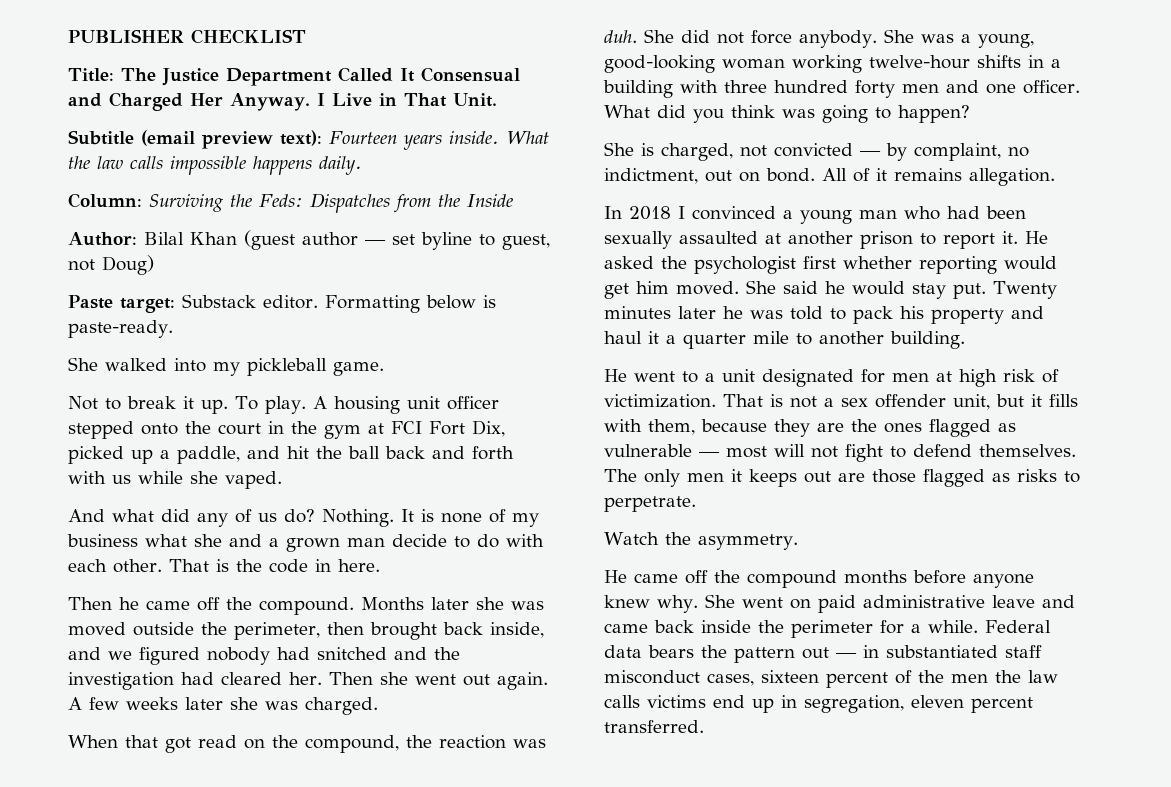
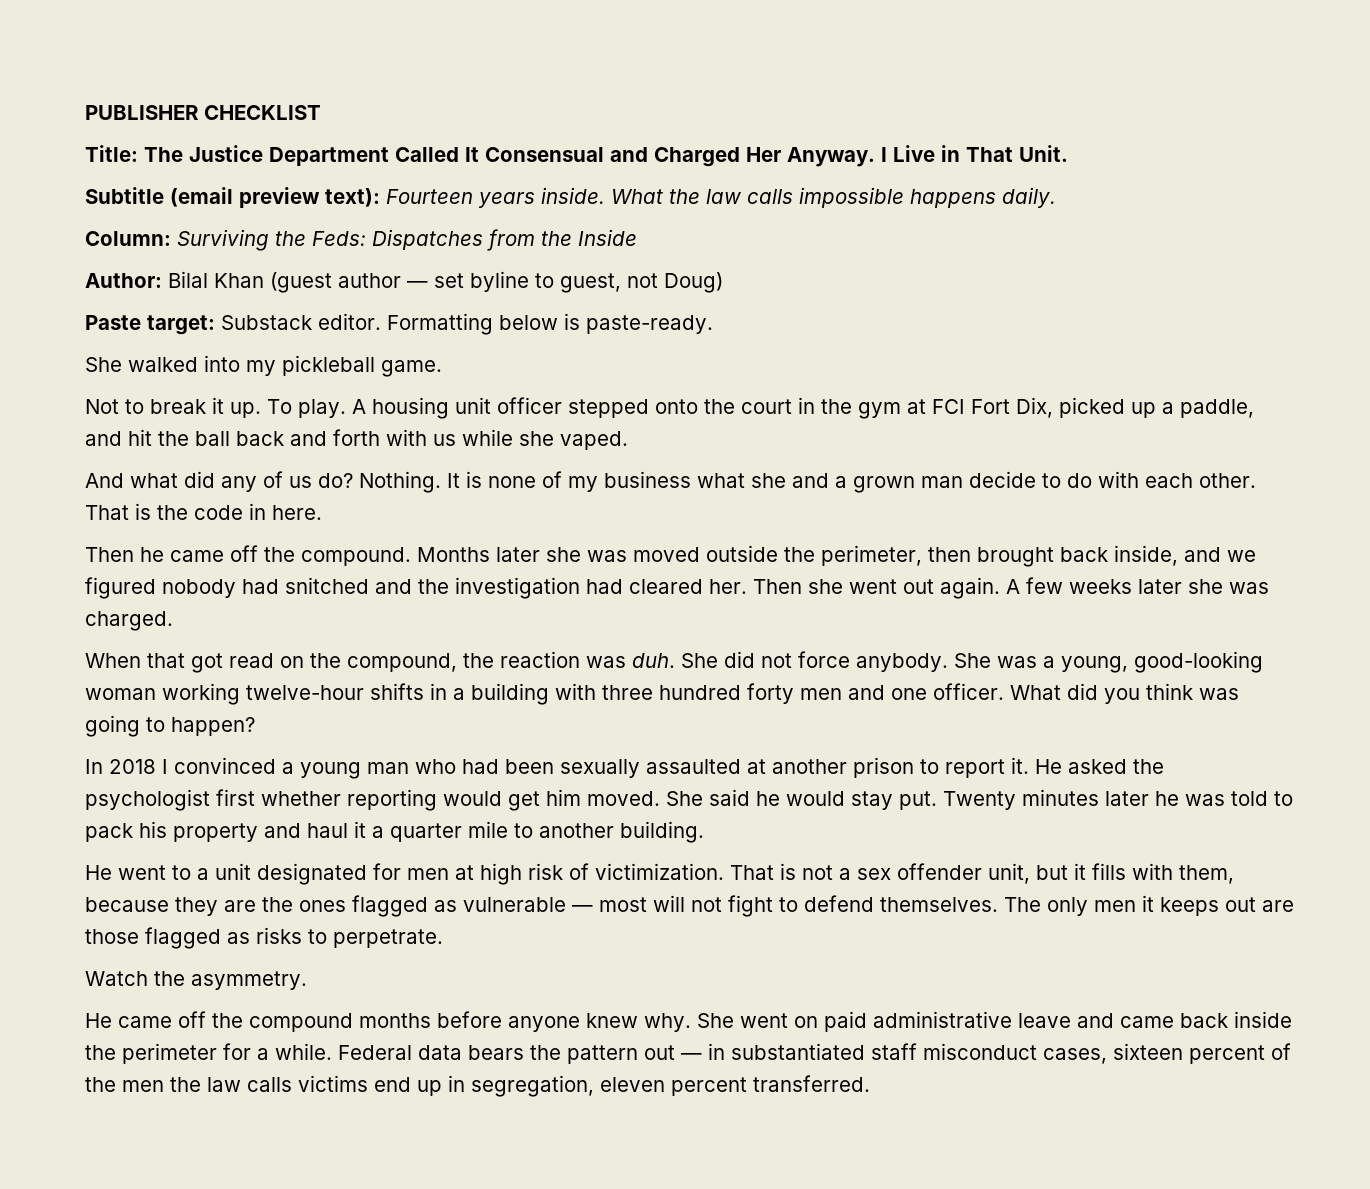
[604,142,1029,161] [604,168,1055,186] // She is charged, not convicted — by complaint, no indictment, out on bond. All of it remains allegation. -> (255, 726) none

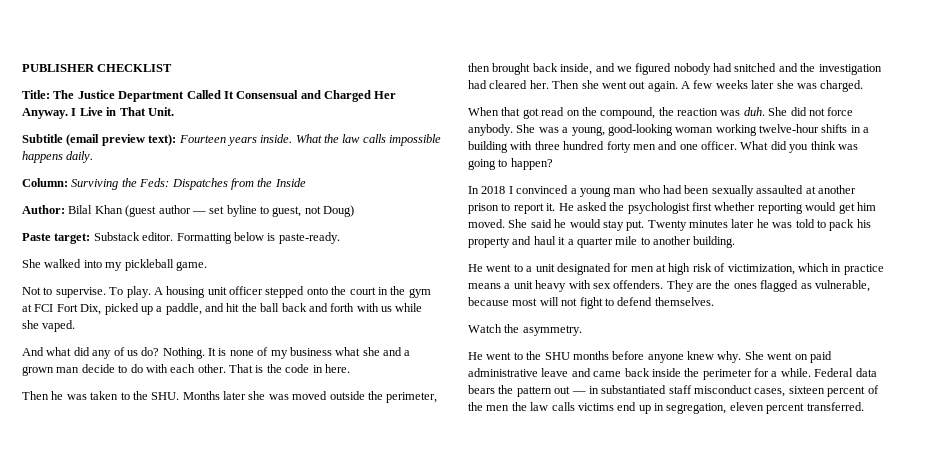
[150,397,261,418] break it up. -> [55,287,106,298] supervise.
[170,545,411,566] came off the compound. -> [66,391,180,400] was taken to the SHU.
[595,863,1234,884] [85,897,218,916] victimization. That is not a sex offender unit, but it fills with them, because they -> [727,263,884,275] [468,280,694,292] victimization, which in practice means a unit heavy with sex offenders. They
[463,897,593,912] vulnerable — -> [814,280,870,292] [468,297,509,306] vulnerable, because
[1004,895,1294,916] [85,927,443,949] The only men it keeps out are those flagged as risks to perpetrate. -> (714, 301) none
[118,1011,353,1032] came off the compound -> [486,351,570,360] went to the SHU

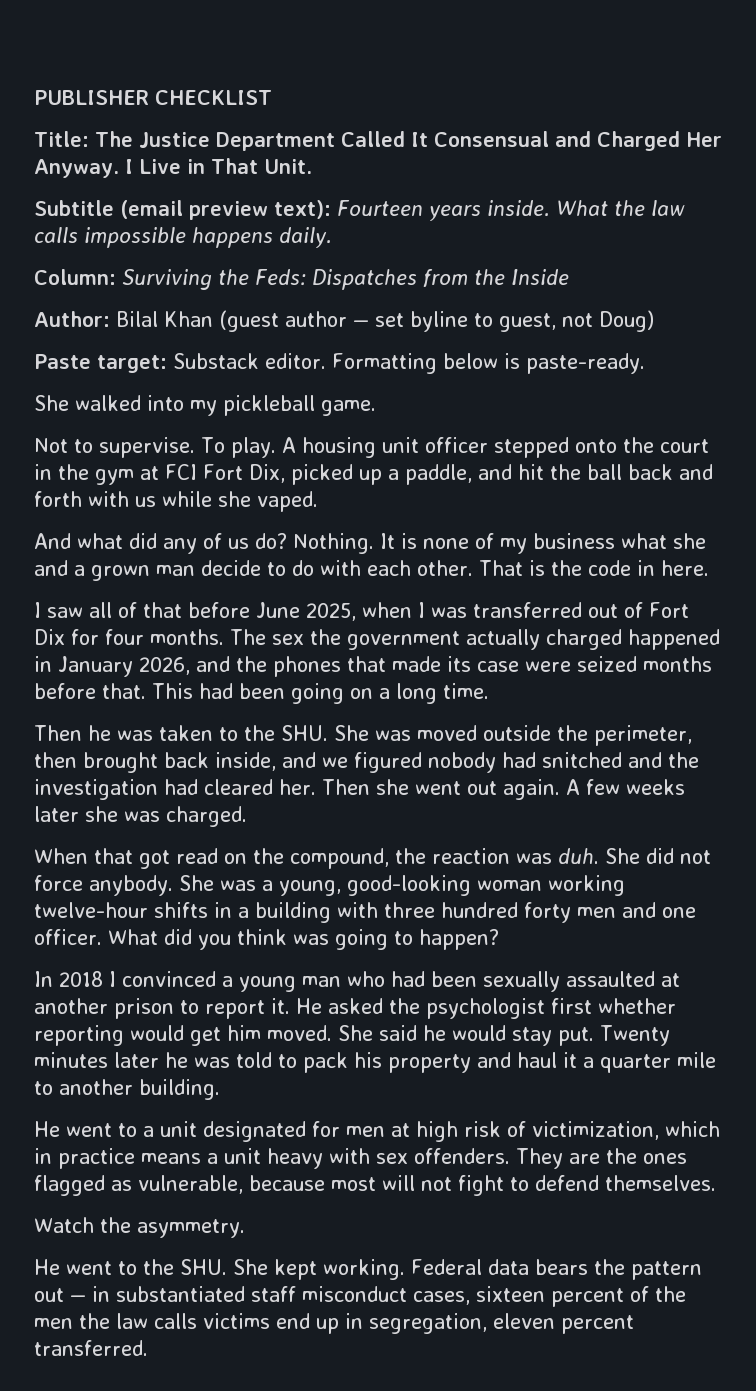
(350, 368) none -> [34,602,689,621] [34,629,720,650] [34,656,712,677] [34,683,489,704] // I saw all of that before June 2025, when I was transferred out of Fort Dix for four months. The sex the government actually charged happened in January 2026, and the phones that made its case were seized months before that. This had been going on a long time.
[182,391,266,400] Months later she -> [334,725,369,741] She
[544,351,832,363] [468,368,811,380] SHU months before anyone knew why. She went on paid administrative leave and came back inside the perimeter for a while. -> [180,1259,405,1280] SHU. She kept working.

